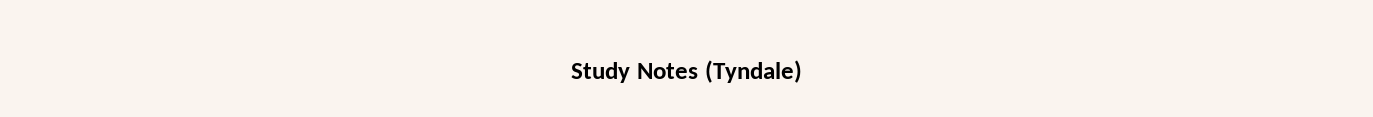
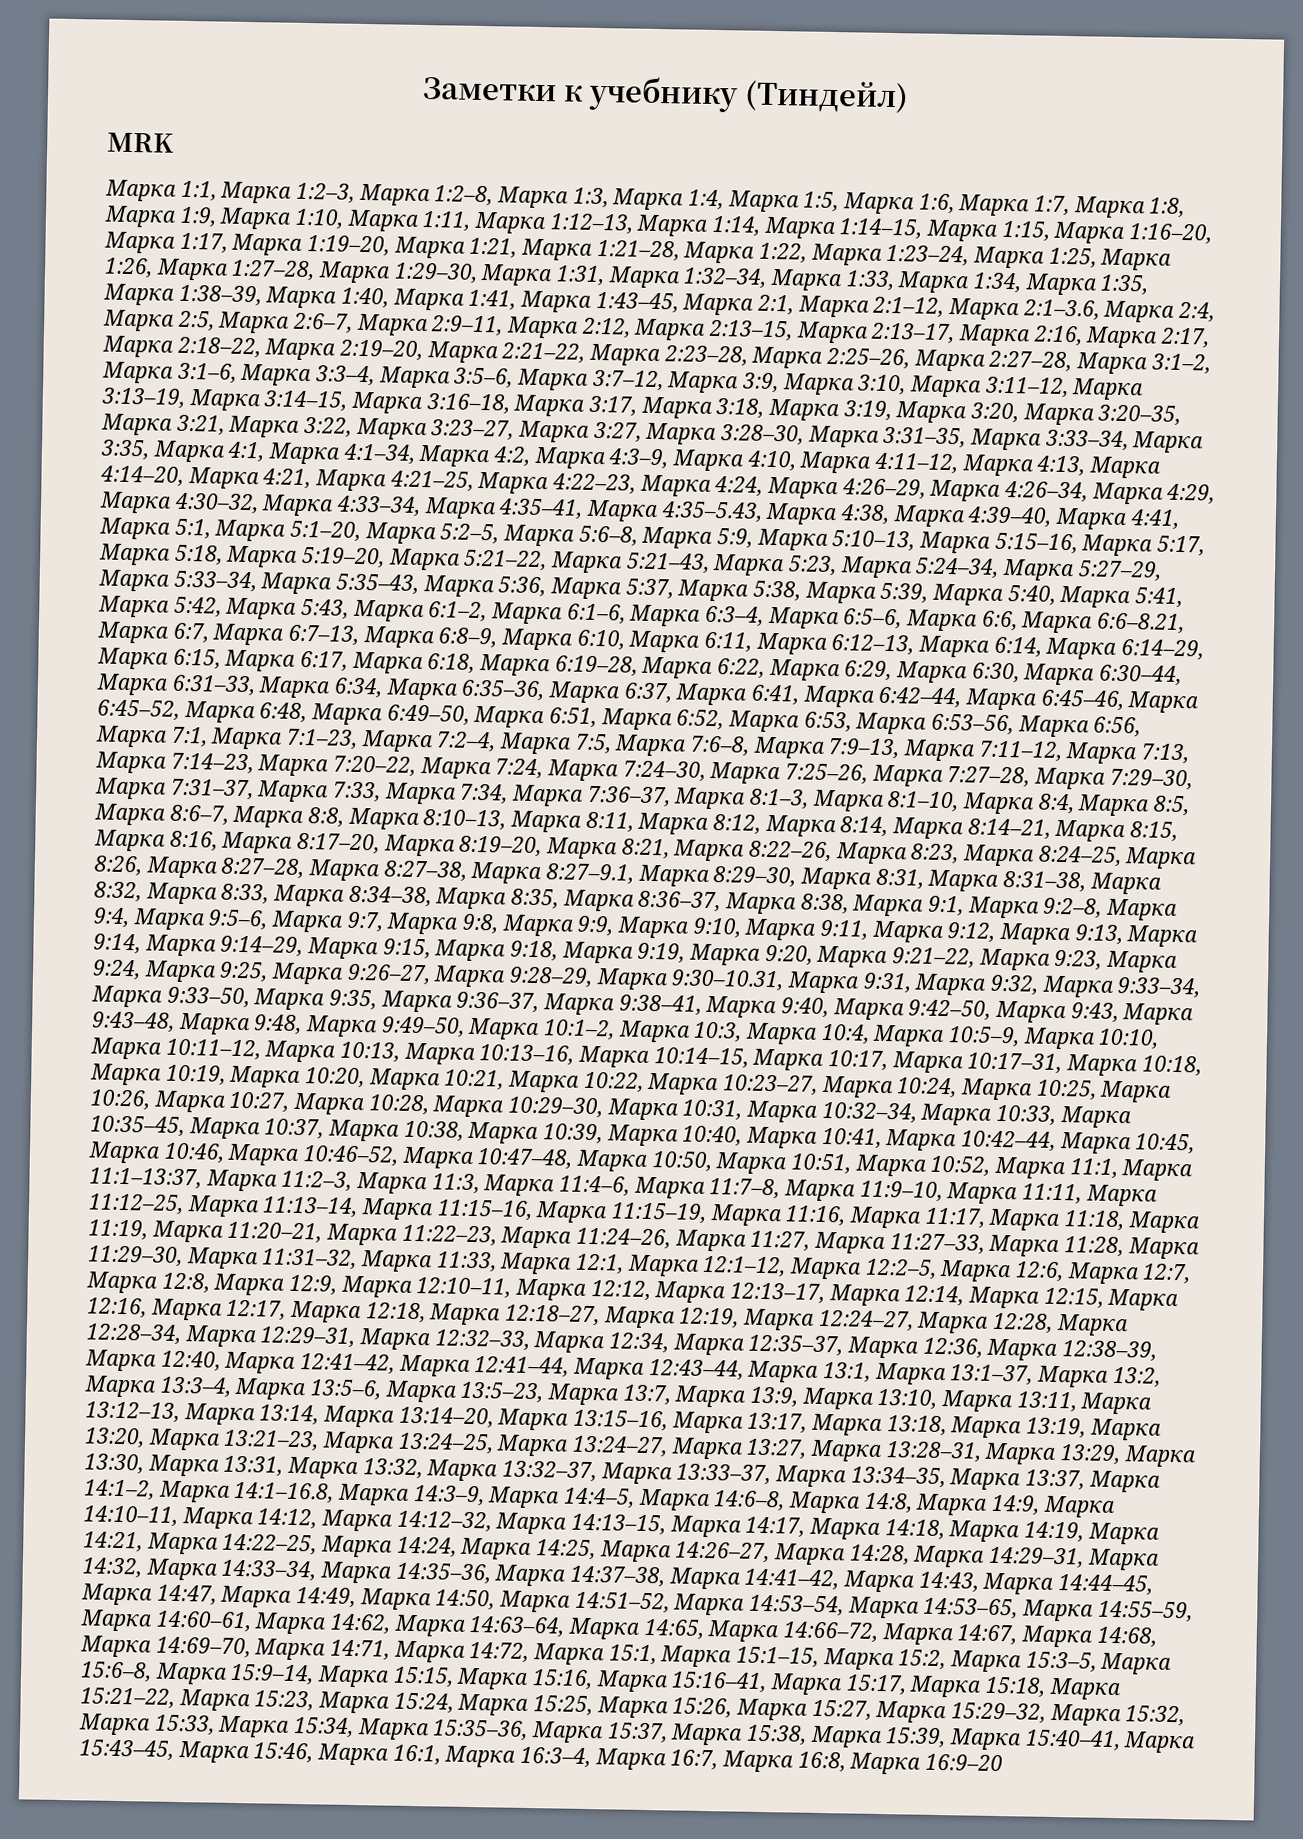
[571,60,802,83] Study Notes (Tyndale) -> [423,75,909,114] [107,132,174,153] [105,179,1186,219] [104,205,1213,245] [104,231,1173,271] [104,257,1150,296] [103,283,1216,323] [102,309,1211,349] [102,335,1211,375] [102,361,1145,401] [101,387,1182,426] [101,413,1205,454] [100,439,1162,479] [100,465,1216,505] [99,491,1180,531] [99,517,1206,557] [98,543,1162,582] [98,569,1184,609] [98,595,1186,634] [97,621,1205,660] [97,647,1183,686] [96,673,1200,714] [97,699,1142,738] [95,725,1191,765] [95,751,1193,790] [94,777,1191,817] [94,803,1179,843] [94,829,1198,870] [94,855,1162,895] [94,881,1179,922] [93,907,1199,948] [93,933,1179,974] [92,959,1202,998] [91,985,1195,1026] [92,1011,1160,1050] [90,1037,1202,1077] [90,1063,1173,1103] [90,1089,1132,1129] [90,1115,1196,1155] [88,1141,1194,1182] [89,1167,1158,1207] [88,1193,1201,1234] [88,1219,1200,1260] [88,1245,1192,1285] [86,1271,1180,1312] [87,1297,1129,1337] [86,1323,1158,1362] [85,1349,1161,1388] [84,1375,1153,1415] [85,1401,1162,1441] [84,1427,1197,1468] [84,1453,1161,1493] [84,1479,1116,1519] [83,1505,1160,1545] [83,1531,1160,1571] [82,1557,1154,1595] [81,1583,1193,1622] [80,1609,1157,1648] [80,1635,1173,1676] [80,1661,1122,1701] [80,1687,1186,1727] [78,1713,1197,1754] [79,1739,1004,1775] Заметки к учебнику (Тиндейл) // MRK // Марка 1:1, Марка 1:2–3, Марка 1:2–8, Марка 1:3, Марка 1:4, Марка 1:5, Марка 1:6, Марка 1:7, Марка 1:8, Марка 1:9, Марка 1:10, Марка 1:11, Марка 1:12–13, Марка 1:14, Марка 1:14–15, Марка 1:15, Марка 1:16–20, Марка 1:17, Марка 1:19–20, Марка 1:21, Марка 1:21–28, Марка 1:22, Марка 1:23–24, Марка 1:25, Марка 1:26, Марка 1:27–28, Марка 1:29–30, Марка 1:31, Марка 1:32–34, Марка 1:33, Марка 1:34, Марка 1:35, Марка 1:38–39, Марка 1:40, Марка 1:41, Марка 1:43–45, Марка 2:1, Марка 2:1–12, Марка 2:1–3.6, Марка 2:4, Марка 2:5, Марка 2:6–7, Марка 2:9–11, Марка 2:12, Марка 2:13–15, Марка 2:13–17, Марка 2:16, Марка 2:17, Марка 2:18–22, Марка 2:19–20, Марка 2:21–22, Марка 2:23–28, Марка 2:25–26, Марка 2:27–28, Марка 3:1–2, Марка 3:1–6, Марка 3:3–4, Марка 3:5–6, Марка 3:7–12, Марка 3:9, Марка 3:10, Марка 3:11–12, Марка 3:13–19, Марка 3:14–15, Марка 3:16–18, Марка 3:17, Марка 3:18, Марка 3:19, Марка 3:20, Марка 3:20–35, Марка 3:21, Марка 3:22, Марка 3:23–27, Марка 3:27, Марка 3:28–30, Марка 3:31–35, Марка 3:33–34, Марка 3:35, Марка 4:1, Марка 4:1–34, Марка 4:2, Марка 4:3–9, Марка 4:10, Марка 4:11–12, Марка 4:13, Марка 4:14–20, Марка 4:21, Марка 4:21–25, Марка 4:22–23, Марка 4:24, Марка 4:26–29, Марка 4:26–34, Марка 4:29, Марка 4:30–32, Марка 4:33–34, Марка 4:35–41, Марка 4:35–5.43, Марка 4:38, Марка 4:39–40, Марка 4:41, Марка 5:1, Марка 5:1–20, Марка 5:2–5, Марка 5:6–8, Марка 5:9, Марка 5:10–13, Марка 5:15–16, Марка 5:17, Марка 5:18, Марка 5:19–20, Марка 5:21–22, Марка 5:21–43, Марка 5:23, Марка 5:24–34, Марка 5:27–29, Марка 5:33–34, Марка 5:35–43, Марка 5:36, Марка 5:37, Марка 5:38, Марка 5:39, Марка 5:40, Марка 5:41, Марка 5:42, Марка 5:43, Марка 6:1–2, Марка 6:1–6, Марка 6:3–4, Марка 6:5–6, Марка 6:6, Марка 6:6–8.21, Марка 6:7, Марка 6:7–13, Марка 6:8–9, Марка 6:10, Марка 6:11, Марка 6:12–13, Марка 6:14, Марка 6:14–29, Марка 6:15, Марка 6:17, Марка 6:18, Марка 6:19–28, Марка 6:22, Марка 6:29, Марка 6:30, Марка 6:30–44, Марка 6:31–33, Марка 6:34, Марка 6:35–36, Марка 6:37, Марка 6:41, Марка 6:42–44, Марка 6:45–46, Марка 6:45–52, Марка 6:48, Марка 6:49–50, Марка 6:51, Марка 6:52, Марка 6:53, Марка 6:53–56, Марка 6:56, Марка 7:1, Марка 7:1–23, Марка 7:2–4, Марка 7:5, Марка 7:6–8, Марка 7:9–13, Марка 7:11–12, Марка 7:13, Марка 7:14–23, Марка 7:20–22, Марка 7:24, Марка 7:24–30, Марка 7:25–26, Марка 7:27–28, Марка 7:29–30, Марка 7:31–37, Марка 7:33, Марка 7:34, Марка 7:36–37, Марка 8:1–3, Марка 8:1–10, Марка 8:4, Марка 8:5, Марка 8:6–7, Марка 8:8, Марка 8:10–13, Марка 8:11, Марка 8:12, Марка 8:14, Марка 8:14–21, Марка 8:15, Марка 8:16, Марка 8:17–20, Марка 8:19–20, Марка 8:21, Марка 8:22–26, Марка 8:23, Марка 8:24–25, Марка 8:26, Марка 8:27–28, Марка 8:27–38, Марка 8:27–9.1, Марка 8:29–30, Марка 8:31, Марка 8:31–38, Марка 8:32, Марка 8:33, Марка 8:34–38, Марка 8:35, Марка 8:36–37, Марка 8:38, Марка 9:1, Марка 9:2–8, Марка 9:4, Марка 9:5–6, Марка 9:7, Марка 9:8, Марка 9:9, Марка 9:10, Марка 9:11, Марка 9:12, Марка 9:13, Марка 9:14, Марка 9:14–29, Марка 9:15, Марка 9:18, Марка 9:19, Марка 9:20, Марка 9:21–22, Марка 9:23, Марка 9:24, Марка 9:25, Марка 9:26–27, Марка 9:28–29, Марка 9:30–10.31, Марка 9:31, Марка 9:32, Марка 9:33–34, Марка 9:33–50, Марка 9:35, Марка 9:36–37, Марка 9:38–41, Марка 9:40, Марка 9:42–50, Марка 9:43, Марка 9:43–48, Марка 9:48, Марка 9:49–50, Марка 10:1–2, Марка 10:3, Марка 10:4, Марка 10:5–9, Марка 10:10, Марка 10:11–12, Марка 10:13, Марка 10:13–16, Марка 10:14–15, Марка 10:17, Марка 10:17–31, Марка 10:18, Марка 10:19, Марка 10:20, Марка 10:21, Марка 10:22, Марка 10:23–27, Марка 10:24, Марка 10:25, Марка 10:26, Марка 10:27, Марка 10:28, Марка 10:29–30, Марка 10:31, Марка 10:32–34, Марка 10:33, Марка 10:35–45, Марка 10:37, Марка 10:38, Марка 10:39, Марка 10:40, Марка 10:41, Марка 10:42–44, Марка 10:45, Марка 10:46, Марка 10:46–52, Марка 10:47–48, Марка 10:50, Марка 10:51, Марка 10:52, Марка 11:1, Марка 11:1–13:37, Марка 11:2–3, Марка 11:3, Марка 11:4–6, Марка 11:7–8, Марка 11:9–10, Марка 11:11, Марка 11:12–25, Марка 11:13–14, Марка 11:15–16, Марка 11:15–19, Марка 11:16, Марка 11:17, Марка 11:18, Марка 11:19, Марка 11:20–21, Марка 11:22–23, Марка 11:24–26, Марка 11:27, Марка 11:27–33, Марка 11:28, Марка 11:29–30, Марка 11:31–32, Марка 11:33, Марка 12:1, Марка 12:1–12, Марка 12:2–5, Марка 12:6, Марка 12:7, Марка 12:8, Марка 12:9, Марка 12:10–11, Марка 12:12, Марка 12:13–17, Марка 12:14, Марка 12:15, Марка 12:16, Марка 12:17, Марка 12:18, Марка 12:18–27, Марка 12:19, Марка 12:24–27, Марка 12:28, Марка 12:28–34, Марка 12:29–31, Марка 12:32–33, Марка 12:34, Марка 12:35–37, Марка 12:36, Марка 12:38–39, Марка 12:40, Марка 12:41–42, Марка 12:41–44, Марка 12:43–44, Марка 13:1, Марка 13:1–37, Марка 13:2, Марка 13:3–4, Марка 13:5–6, Марка 13:5–23, Марка 13:7, Марка 13:9, Марка 13:10, Марка 13:11, Марка 13:12–13, Марка 13:14, Марка 13:14–20, Марка 13:15–16, Марка 13:17, Марка 13:18, Марка 13:19, Марка 13:20, Марка 13:21–23, Марка 13:24–25, Марка 13:24–27, Марка 13:27, Марка 13:28–31, Марка 13:29, Марка 13:30, Марка 13:31, Марка 13:32, Марка 13:32–37, Марка 13:33–37, Марка 13:34–35, Марка 13:37, Марка 14:1–2, Марка 14:1–16.8, Марка 14:3–9, Марка 14:4–5, Марка 14:6–8, Марка 14:8, Марка 14:9, Марка 14:10–11, Марка 14:12, Марка 14:12–32, Марка 14:13–15, Марка 14:17, Марка 14:18, Марка 14:19, Марка 14:21, Марка 14:22–25, Марка 14:24, Марка 14:25, Марка 14:26–27, Марка 14:28, Марка 14:29–31, Марка 14:32, Марка 14:33–34, Марка 14:35–36, Марка 14:37–38, Марка 14:41–42, Марка 14:43, Марка 14:44–45, Марка 14:47, Марка 14:49, Марка 14:50, Марка 14:51–52, Марка 14:53–54, Марка 14:53–65, Марка 14:55–59, Марка 14:60–61, Марка 14:62, Марка 14:63–64, Марка 14:65, Марка 14:66–72, Марка 14:67, Марка 14:68, Марка 14:69–70, Марка 14:71, Марка 14:72, Марка 15:1, Марка 15:1–15, Марка 15:2, Марка 15:3–5, Марка 15:6–8, Марка 15:9–14, Марка 15:15, Марка 15:16, Марка 15:16–41, Марка 15:17, Марка 15:18, Марка 15:21–22, Марка 15:23, Марка 15:24, Марка 15:25, Марка 15:26, Марка 15:27, Марка 15:29–32, Марка 15:32, Марка 15:33, Марка 15:34, Марка 15:35–36, Марка 15:37, Марка 15:38, Марка 15:39, Марка 15:40–41, Марка 15:43–45, Марка 15:46, Марка 16:1, Марка 16:3–4, Марка 16:7, Марка 16:8, Марка 16:9–20

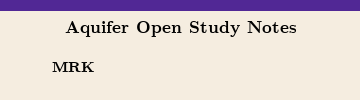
[423,75,909,114] [107,132,174,153] [105,179,1186,219] [104,205,1213,245] [104,231,1173,271] [104,257,1150,296] [103,283,1216,323] [102,309,1211,349] [102,335,1211,375] [102,361,1145,401] [101,387,1182,426] [101,413,1205,454] [100,439,1162,479] [100,465,1216,505] [99,491,1180,531] [99,517,1206,557] [98,543,1162,582] [98,569,1184,609] [98,595,1186,634] [97,621,1205,660] [97,647,1183,686] [96,673,1200,714] [97,699,1142,738] [95,725,1191,765] [95,751,1193,790] [94,777,1191,817] [94,803,1179,843] [94,829,1198,870] [94,855,1162,895] [94,881,1179,922] [93,907,1199,948] [93,933,1179,974] [92,959,1202,998] [91,985,1195,1026] [92,1011,1160,1050] [90,1037,1202,1077] [90,1063,1173,1103] [90,1089,1132,1129] [90,1115,1196,1155] [88,1141,1194,1182] [89,1167,1158,1207] [88,1193,1201,1234] [88,1219,1200,1260] [88,1245,1192,1285] [86,1271,1180,1312] [87,1297,1129,1337] [86,1323,1158,1362] [85,1349,1161,1388] [84,1375,1153,1415] [85,1401,1162,1441] [84,1427,1197,1468] [84,1453,1161,1493] [84,1479,1116,1519] [83,1505,1160,1545] [83,1531,1160,1571] [82,1557,1154,1595] [81,1583,1193,1622] [80,1609,1157,1648] [80,1635,1173,1676] [80,1661,1122,1701] [80,1687,1186,1727] [78,1713,1197,1754] [79,1739,1004,1775] Заметки к учебнику (Тиндейл) // MRK // Марка 1:1, Марка 1:2–3, Марка 1:2–8, Марка 1:3, Марка 1:4, Марка 1:5, Марка 1:6, Марка 1:7, Марка 1:8, Марка 1:9, Марка 1:10, Марка 1:11, Марка 1:12–13, Марка 1:14, Марка 1:14–15, Марка 1:15, Марка 1:16–20, Марка 1:17, Марка 1:19–20, Марка 1:21, Марка 1:21–28, Марка 1:22, Марка 1:23–24, Марка 1:25, Марка 1:26, Марка 1:27–28, Марка 1:29–30, Марка 1:31, Марка 1:32–34, Марка 1:33, Марка 1:34, Марка 1:35, Марка 1:38–39, Марка 1:40, Марка 1:41, Марка 1:43–45, Марка 2:1, Марка 2:1–12, Марка 2:1–3.6, Марка 2:4, Марка 2:5, Марка 2:6–7, Марка 2:9–11, Марка 2:12, Марка 2:13–15, Марка 2:13–17, Марка 2:16, Марка 2:17, Марка 2:18–22, Марка 2:19–20, Марка 2:21–22, Марка 2:23–28, Марка 2:25–26, Марка 2:27–28, Марка 3:1–2, Марка 3:1–6, Марка 3:3–4, Марка 3:5–6, Марка 3:7–12, Марка 3:9, Марка 3:10, Марка 3:11–12, Марка 3:13–19, Марка 3:14–15, Марка 3:16–18, Марка 3:17, Марка 3:18, Марка 3:19, Марка 3:20, Марка 3:20–35, Марка 3:21, Марка 3:22, Марка 3:23–27, Марка 3:27, Марка 3:28–30, Марка 3:31–35, Марка 3:33–34, Марка 3:35, Марка 4:1, Марка 4:1–34, Марка 4:2, Марка 4:3–9, Марка 4:10, Марка 4:11–12, Марка 4:13, Марка 4:14–20, Марка 4:21, Марка 4:21–25, Марка 4:22–23, Марка 4:24, Марка 4:26–29, Марка 4:26–34, Марка 4:29, Марка 4:30–32, Марка 4:33–34, Марка 4:35–41, Марка 4:35–5.43, Марка 4:38, Марка 4:39–40, Марка 4:41, Марка 5:1, Марка 5:1–20, Марка 5:2–5, Марка 5:6–8, Марка 5:9, Марка 5:10–13, Марка 5:15–16, Марка 5:17, Марка 5:18, Марка 5:19–20, Марка 5:21–22, Марка 5:21–43, Марка 5:23, Марка 5:24–34, Марка 5:27–29, Марка 5:33–34, Марка 5:35–43, Марка 5:36, Марка 5:37, Марка 5:38, Марка 5:39, Марка 5:40, Марка 5:41, Марка 5:42, Марка 5:43, Марка 6:1–2, Марка 6:1–6, Марка 6:3–4, Марка 6:5–6, Марка 6:6, Марка 6:6–8.21, Марка 6:7, Марка 6:7–13, Марка 6:8–9, Марка 6:10, Марка 6:11, Марка 6:12–13, Марка 6:14, Марка 6:14–29, Марка 6:15, Марка 6:17, Марка 6:18, Марка 6:19–28, Марка 6:22, Марка 6:29, Марка 6:30, Марка 6:30–44, Марка 6:31–33, Марка 6:34, Марка 6:35–36, Марка 6:37, Марка 6:41, Марка 6:42–44, Марка 6:45–46, Марка 6:45–52, Марка 6:48, Марка 6:49–50, Марка 6:51, Марка 6:52, Марка 6:53, Марка 6:53–56, Марка 6:56, Марка 7:1, Марка 7:1–23, Марка 7:2–4, Марка 7:5, Марка 7:6–8, Марка 7:9–13, Марка 7:11–12, Марка 7:13, Марка 7:14–23, Марка 7:20–22, Марка 7:24, Марка 7:24–30, Марка 7:25–26, Марка 7:27–28, Марка 7:29–30, Марка 7:31–37, Марка 7:33, Марка 7:34, Марка 7:36–37, Марка 8:1–3, Марка 8:1–10, Марка 8:4, Марка 8:5, Марка 8:6–7, Марка 8:8, Марка 8:10–13, Марка 8:11, Марка 8:12, Марка 8:14, Марка 8:14–21, Марка 8:15, Марка 8:16, Марка 8:17–20, Марка 8:19–20, Марка 8:21, Марка 8:22–26, Марка 8:23, Марка 8:24–25, Марка 8:26, Марка 8:27–28, Марка 8:27–38, Марка 8:27–9.1, Марка 8:29–30, Марка 8:31, Марка 8:31–38, Марка 8:32, Марка 8:33, Марка 8:34–38, Марка 8:35, Марка 8:36–37, Марка 8:38, Марка 9:1, Марка 9:2–8, Марка 9:4, Марка 9:5–6, Марка 9:7, Марка 9:8, Марка 9:9, Марка 9:10, Марка 9:11, Марка 9:12, Марка 9:13, Марка 9:14, Марка 9:14–29, Марка 9:15, Марка 9:18, Марка 9:19, Марка 9:20, Марка 9:21–22, Марка 9:23, Марка 9:24, Марка 9:25, Марка 9:26–27, Марка 9:28–29, Марка 9:30–10.31, Марка 9:31, Марка 9:32, Марка 9:33–34, Марка 9:33–50, Марка 9:35, Марка 9:36–37, Марка 9:38–41, Марка 9:40, Марка 9:42–50, Марка 9:43, Марка 9:43–48, Марка 9:48, Марка 9:49–50, Марка 10:1–2, Марка 10:3, Марка 10:4, Марка 10:5–9, Марка 10:10, Марка 10:11–12, Марка 10:13, Марка 10:13–16, Марка 10:14–15, Марка 10:17, Марка 10:17–31, Марка 10:18, Марка 10:19, Марка 10:20, Марка 10:21, Марка 10:22, Марка 10:23–27, Марка 10:24, Марка 10:25, Марка 10:26, Марка 10:27, Марка 10:28, Марка 10:29–30, Марка 10:31, Марка 10:32–34, Марка 10:33, Марка 10:35–45, Марка 10:37, Марка 10:38, Марка 10:39, Марка 10:40, Марка 10:41, Марка 10:42–44, Марка 10:45, Марка 10:46, Марка 10:46–52, Марка 10:47–48, Марка 10:50, Марка 10:51, Марка 10:52, Марка 11:1, Марка 11:1–13:37, Марка 11:2–3, Марка 11:3, Марка 11:4–6, Марка 11:7–8, Марка 11:9–10, Марка 11:11, Марка 11:12–25, Марка 11:13–14, Марка 11:15–16, Марка 11:15–19, Марка 11:16, Марка 11:17, Марка 11:18, Марка 11:19, Марка 11:20–21, Марка 11:22–23, Марка 11:24–26, Марка 11:27, Марка 11:27–33, Марка 11:28, Марка 11:29–30, Марка 11:31–32, Марка 11:33, Марка 12:1, Марка 12:1–12, Марка 12:2–5, Марка 12:6, Марка 12:7, Марка 12:8, Марка 12:9, Марка 12:10–11, Марка 12:12, Марка 12:13–17, Марка 12:14, Марка 12:15, Марка 12:16, Марка 12:17, Марка 12:18, Марка 12:18–27, Марка 12:19, Марка 12:24–27, Марка 12:28, Марка 12:28–34, Марка 12:29–31, Марка 12:32–33, Марка 12:34, Марка 12:35–37, Марка 12:36, Марка 12:38–39, Марка 12:40, Марка 12:41–42, Марка 12:41–44, Марка 12:43–44, Марка 13:1, Марка 13:1–37, Марка 13:2, Марка 13:3–4, Марка 13:5–6, Марка 13:5–23, Марка 13:7, Марка 13:9, Марка 13:10, Марка 13:11, Марка 13:12–13, Марка 13:14, Марка 13:14–20, Марка 13:15–16, Марка 13:17, Марка 13:18, Марка 13:19, Марка 13:20, Марка 13:21–23, Марка 13:24–25, Марка 13:24–27, Марка 13:27, Марка 13:28–31, Марка 13:29, Марка 13:30, Марка 13:31, Марка 13:32, Марка 13:32–37, Марка 13:33–37, Марка 13:34–35, Марка 13:37, Марка 14:1–2, Марка 14:1–16.8, Марка 14:3–9, Марка 14:4–5, Марка 14:6–8, Марка 14:8, Марка 14:9, Марка 14:10–11, Марка 14:12, Марка 14:12–32, Марка 14:13–15, Марка 14:17, Марка 14:18, Марка 14:19, Марка 14:21, Марка 14:22–25, Марка 14:24, Марка 14:25, Марка 14:26–27, Марка 14:28, Марка 14:29–31, Марка 14:32, Марка 14:33–34, Марка 14:35–36, Марка 14:37–38, Марка 14:41–42, Марка 14:43, Марка 14:44–45, Марка 14:47, Марка 14:49, Марка 14:50, Марка 14:51–52, Марка 14:53–54, Марка 14:53–65, Марка 14:55–59, Марка 14:60–61, Марка 14:62, Марка 14:63–64, Марка 14:65, Марка 14:66–72, Марка 14:67, Марка 14:68, Марка 14:69–70, Марка 14:71, Марка 14:72, Марка 15:1, Марка 15:1–15, Марка 15:2, Марка 15:3–5, Марка 15:6–8, Марка 15:9–14, Марка 15:15, Марка 15:16, Марка 15:16–41, Марка 15:17, Марка 15:18, Марка 15:21–22, Марка 15:23, Марка 15:24, Марка 15:25, Марка 15:26, Марка 15:27, Марка 15:29–32, Марка 15:32, Марка 15:33, Марка 15:34, Марка 15:35–36, Марка 15:37, Марка 15:38, Марка 15:39, Марка 15:40–41, Марка 15:43–45, Марка 15:46, Марка 16:1, Марка 16:3–4, Марка 16:7, Марка 16:8, Марка 16:9–20 -> [64,21,297,37] [52,61,95,72] Aquifer Open Study Notes // MRK

